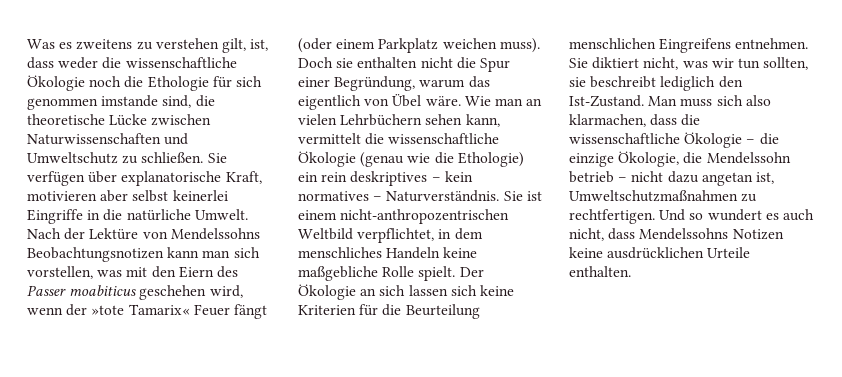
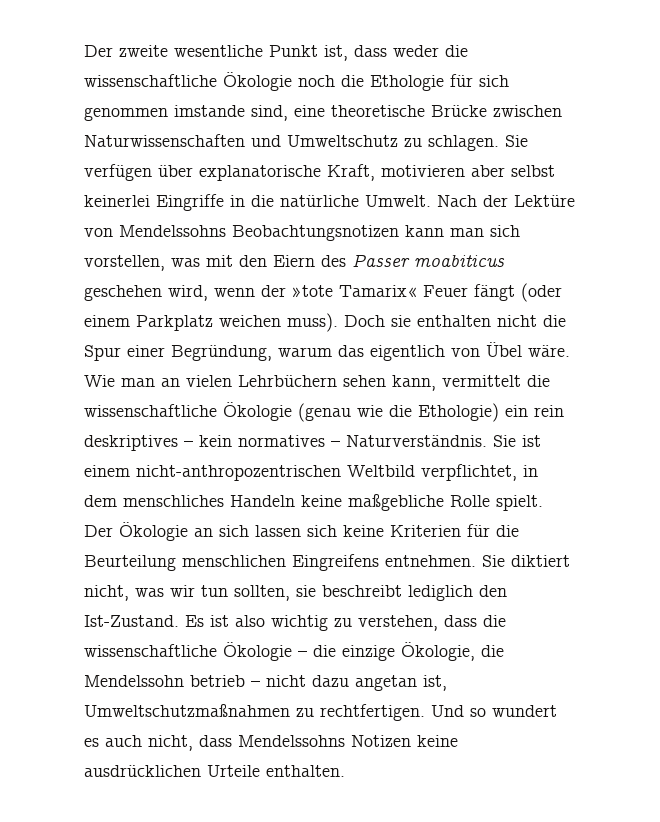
[27,38,246,53] Was es zweitens zu verstehen gilt, -> [84,45,318,57] Der zweite wesentliche Punkt
[195,95,215,107] [27,114,148,126] die theoretische Lücke -> [294,105,487,117] eine theoretische Brücke
[141,152,204,163] schließen. -> [428,135,499,151] schlagen.
[648,95,771,107] [569,114,646,127] Man muss sich also klarmachen, -> [185,615,438,631] Es ist also wichtig zu verstehen,

